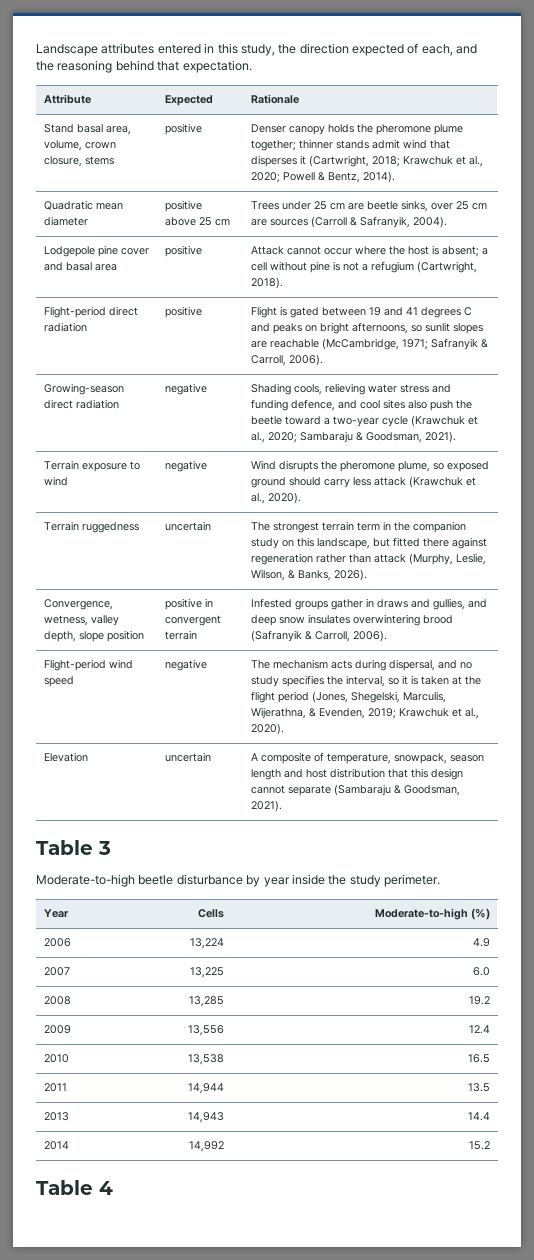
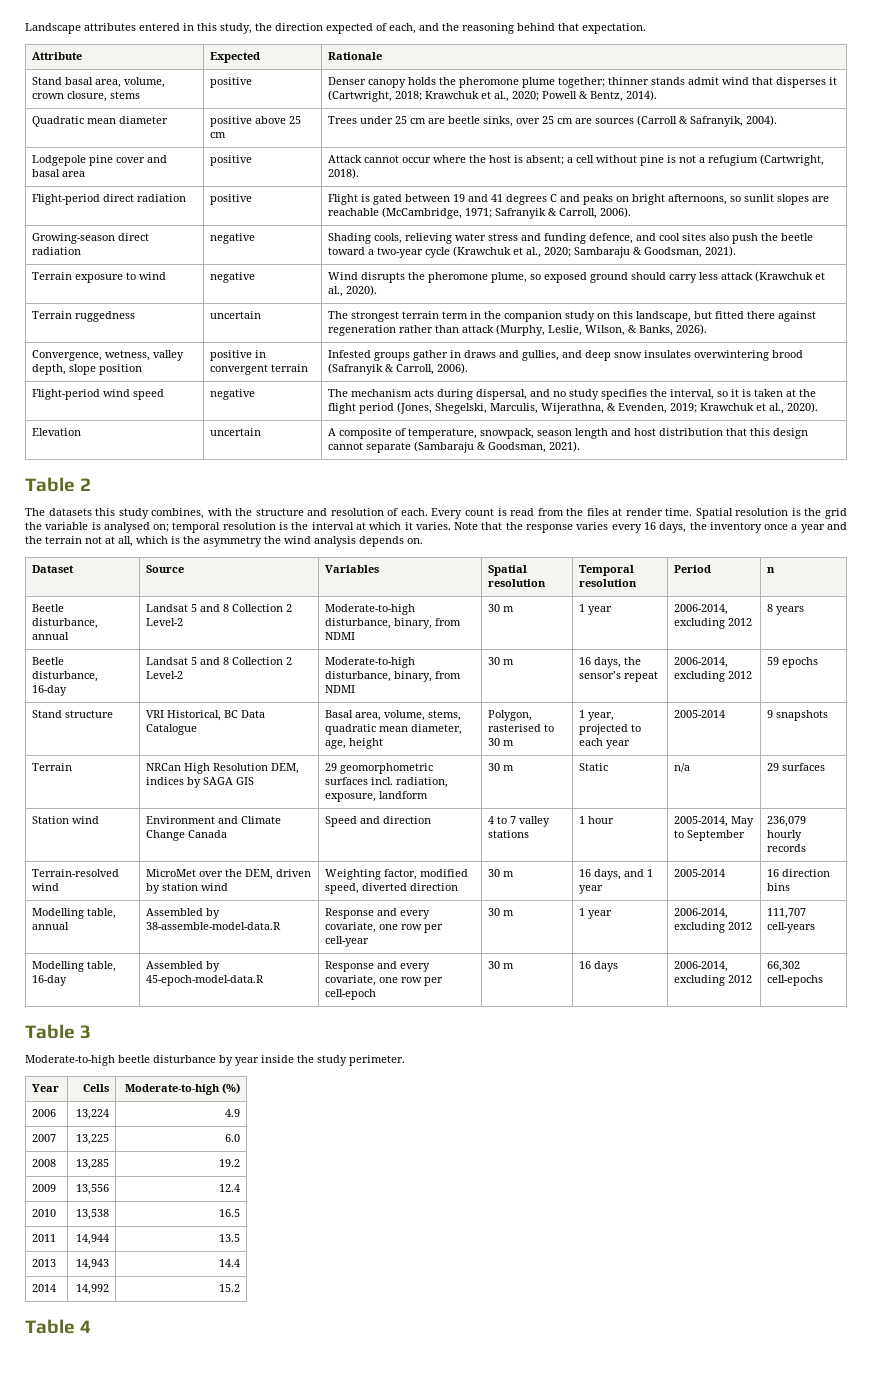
(283, 806) none -> [25,477,92,492] [25,508,848,519] [25,522,848,533] [25,536,423,547] [32,565,75,573] [146,565,185,573] [325,565,380,573] [488,565,528,576] [488,579,547,587] [579,565,635,576] [579,579,638,587] [674,565,712,573] [767,567,776,573] [32,604,65,612] [32,618,99,629] [32,632,70,640] [146,604,293,612] [146,618,184,626] [325,604,416,615] [325,618,462,629] [325,632,356,640] [488,604,515,612] [579,604,613,615] [674,604,729,615] [674,618,753,629] [767,604,805,615] [32,657,65,665] [32,671,99,682] [32,685,68,696] [146,657,293,665] [146,671,184,679] [325,657,416,668] [325,671,462,682] [325,685,356,693] [488,657,515,665] [579,657,642,668] [579,671,659,682] [674,657,729,668] [674,671,753,682] [767,657,819,668] [32,710,114,718] [146,710,266,721] [146,724,198,735] [325,710,462,721] [325,724,463,735] [325,738,384,749] [488,710,533,721] [488,724,555,732] [488,738,515,746] [579,710,615,721] [579,724,642,735] [579,738,631,749] [674,710,726,718] [767,710,829,721] [32,763,73,771] [146,763,300,774] [146,777,255,788] [325,763,434,774] [325,777,449,788] [325,791,429,802] [488,763,515,771] [579,763,609,771] [674,763,691,773] [767,763,826,771] [32,816,100,824] [146,816,282,824] [146,830,228,841] [325,816,432,827] [488,816,551,827] [488,830,530,838] [579,816,615,824] [674,816,755,827] [674,830,746,841] [767,816,807,827] [767,830,803,841] [767,844,807,852] [32,869,120,877] [32,883,60,891] [146,869,312,880] [146,883,229,894] [325,869,469,880] [325,883,459,894] [488,869,515,877] [579,869,654,880] [579,885,604,894] [674,869,726,877] [767,869,831,877] [767,883,791,891] [32,908,117,919] [32,922,70,930] [146,908,221,919] [146,922,282,930] [325,908,431,919] [325,922,444,933] [325,936,370,947] [488,908,515,916] [579,908,613,919] [674,908,729,919] [674,922,753,933] [767,908,807,919] [767,922,816,933] [32,961,117,972] [32,975,68,986] [146,961,221,972] [146,975,265,986] [325,961,431,972] [325,975,444,986] [325,989,377,1000] [488,961,515,969] [579,961,619,972] [674,961,729,972] [674,975,753,986] [767,961,801,972] [767,975,824,986] // Table 2 // The datasets this study combines, with the structure and resolution of each. Every count is read from the files at render time. Spatial resolution is the grid the variable is analysed on; temporal resolution is the interval at which it varies. Note that the response varies every 16 days, the inventory once a year and the terrain not at all, which is the asymmetry the wind analysis depends on. // Dataset | Source | Variables | Spatial resolution | Temporal resolution | Period | n // Beetle disturbance, annual | Landsat 5 and 8 Collection 2 Level-2 | Moderate-to-high disturbance, binary, from NDMI | 30 m | 1 year | 2006-2014, excluding 2012 | 8 years // Beetle disturbance, 16-day | Landsat 5 and 8 Collection 2 Level-2 | Moderate-to-high disturbance, binary, from NDMI | 30 m | 16 days, the sensor’s repeat | 2006-2014, excluding 2012 | 59 epochs // Stand structure | VRI Historical, BC Data Catalogue | Basal area, volume, stems, quadratic mean diameter, age, height | Polygon, rasterised to 30 m | 1 year, projected to each year | 2005-2014 | 9 snapshots // Terrain | NRCan High Resolution DEM, indices by SAGA GIS | 29 geomorphometric surfaces incl. radiation, exposure, landform | 30 m | Static | n/a | 29 surfaces // Station wind | Environment and Climate Change Canada | Speed and direction | 4 to 7 valley stations | 1 hour | 2005-2014, May to September | 236,079 hourly records // Terrain-resolved wind | MicroMet over the DEM, driven by station wind | Weighting factor, modified speed, diverted direction | 30 m | 16 days, and 1 year | 2005-2014 | 16 direction bins // Modelling table, annual | Assembled by 38-assemble-model-data.R | Response and every covariate, one row per cell-year | 30 m | 1 year | 2006-2014, excluding 2012 | 111,707 cell-years // Modelling table, 16-day | Assembled by 45-epoch-model-data.R | Response and every covariate, one row per cell-epoch | 30 m | 16 days | 2006-2014, excluding 2012 | 66,302 cell-epochs

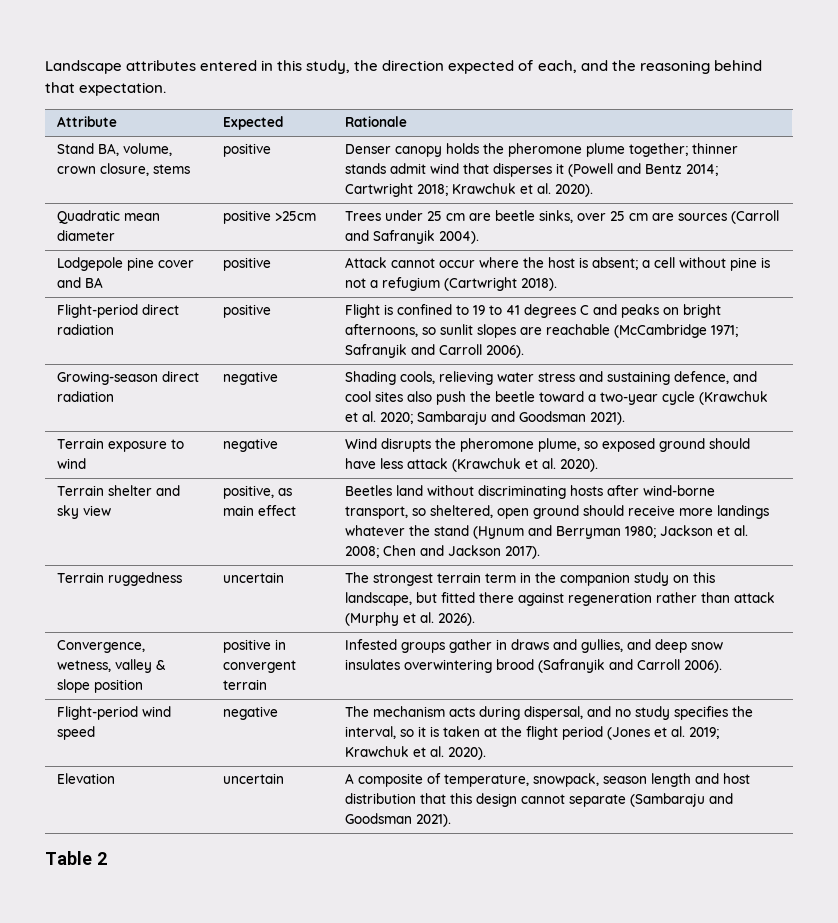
[65,77,122,88] basal area, -> [97,143,119,156] BA,
[328,90,658,102] (Cartwright, 2018; Krawchuk et al., 2020; Powell & Bentz, 2014). -> [567,163,718,177] [344,183,593,197] (Powell and Bentz 2014; Cartwright 2018; Krawchuk et al. 2020).
[255,116,302,124] [210,132,227,138] above 25 cm -> [274,211,316,221] >25cm
[679,116,744,127] & Safranyik, -> [344,230,435,244] and Safranyik
[32,169,86,177] basal area -> [84,277,103,288] BA
[760,154,825,166] (Cartwright, -> [443,277,517,291] (Cartwright
[373,194,489,205] gated between 19 and -> [396,304,502,315] confined to 19 to
[382,207,463,219] (McCambridge, -> [613,324,707,338] (McCambridge
[548,208,598,219] & Carroll, -> [410,344,482,355] and Carroll
[544,233,587,244] funding -> [606,371,670,385] sustaining
[526,247,542,258] al., -> [361,411,376,422] al.
[633,247,703,258] & Goodsman, -> [490,411,586,422] and Goodsman
[669,274,698,283] carry -> [344,458,376,469] have
[328,285,378,297] al., 2020). -> [541,458,598,472] [56,485,180,496] [56,505,111,519] [222,485,292,499] [222,505,296,516] [344,485,715,499] [344,505,769,519] [344,525,748,539] [344,545,540,559] al. 2020). // Terrain shelter and sky view | positive, as main effect | Beetles land without discriminating hosts after wind-borne transport, so sheltered, open ground should receive more landings whatever the stand (Hynum and Berryman 1980; Jackson et al. 2008; Chen and Jackson 2017).
[496,324,674,336] (Murphy, Leslie, Wilson, & Banks, -> [344,612,434,626] (Murphy et al.
[32,364,67,375] depth, -> [155,660,166,670] &
[385,364,435,375] & Carroll, -> [608,659,680,670] and Carroll
[397,402,668,414] (Jones, Shegelski, Marculis, Wijerathna, & Evenden, -> [606,726,685,740] (Jones et al.
[769,403,785,414] al., -> [429,746,444,757] al.
[477,442,547,453] & Goodsman, -> [708,793,733,804] [344,813,412,824] and Goodsman
[25,508,848,519] [25,522,848,533] [25,536,423,547] [32,565,75,573] [146,565,185,573] [325,565,380,573] [488,565,528,576] [488,579,547,587] [579,565,635,576] [579,579,638,587] [674,565,712,573] [767,567,776,573] [32,604,65,612] [32,618,99,629] [32,632,70,640] [146,604,293,612] [146,618,184,626] [325,604,416,615] [325,618,462,629] [325,632,356,640] [488,604,515,612] [579,604,613,615] [674,604,729,615] [674,618,753,629] [767,604,805,615] [32,657,65,665] [32,671,99,682] [32,685,68,696] [146,657,293,665] [146,671,184,679] [325,657,416,668] [325,671,462,682] [325,685,356,693] [488,657,515,665] [579,657,642,668] [579,671,659,682] [674,657,729,668] [674,671,753,682] [767,657,819,668] [32,710,114,718] [146,710,266,721] [146,724,198,735] [325,710,462,721] [325,724,463,735] [325,738,384,749] [488,710,533,721] [488,724,555,732] [488,738,515,746] [579,710,615,721] [579,724,642,735] [579,738,631,749] [674,710,726,718] [767,710,829,721] [32,763,73,771] [146,763,300,774] [146,777,255,788] [325,763,434,774] [325,777,449,788] [325,791,429,802] [488,763,515,771] [579,763,609,771] [674,763,691,773] [767,763,826,771] [32,816,100,824] [146,816,282,824] [146,830,228,841] [325,816,432,827] [488,816,551,827] [488,830,530,838] [579,816,615,824] [674,816,755,827] [674,830,746,841] [767,816,807,827] [767,830,803,841] [767,844,807,852] [32,869,120,877] [32,883,60,891] [146,869,312,880] [146,883,229,894] [325,869,469,880] [325,883,459,894] [488,869,515,877] [579,869,654,880] [579,885,604,894] [674,869,726,877] [767,869,831,877] [767,883,791,891] [32,908,117,919] [32,922,70,930] [146,908,221,919] [146,922,282,930] [325,908,431,919] [325,922,444,933] [325,936,370,947] [488,908,515,916] [579,908,613,919] [674,908,729,919] [674,922,753,933] [767,908,807,919] [767,922,816,933] [32,961,117,972] [32,975,68,986] [146,961,221,972] [146,975,265,986] [325,961,431,972] [325,975,444,986] [325,989,377,1000] [488,961,515,969] [579,961,619,972] [674,961,729,972] [674,975,753,986] [767,961,801,972] [767,975,824,986] [25,1024,92,1039] [25,1055,405,1066] [32,1084,60,1092] [82,1084,109,1092] [124,1083,240,1095] [32,1109,57,1117] [75,1109,109,1120] [224,1109,240,1117] [32,1134,57,1142] [75,1134,109,1145] [224,1134,240,1142] [32,1159,57,1167] [75,1159,109,1170] [218,1159,240,1167] [32,1184,57,1192] [75,1184,109,1195] [218,1184,240,1192] [32,1209,57,1217] [75,1209,109,1220] [218,1209,240,1217] [32,1234,57,1242] [75,1234,109,1245] [218,1234,240,1242] [32,1259,57,1267] [75,1259,109,1270] [218,1259,240,1267] [32,1284,57,1292] [75,1284,109,1295] [218,1284,240,1292] [25,1319,92,1334] // The datasets this study combines, with the structure and resolution of each. Every count is read from the files at render time. Spatial resolution is the grid the variable is analysed on; temporal resolution is the interval at which it varies. Note that the response varies every 16 days, the inventory once a year and the terrain not at all, which is the asymmetry the wind analysis depends on. // Dataset | Source | Variables | Spatial resolution | Temporal resolution | Period | n // Beetle disturbance, annual | Landsat 5 and 8 Collection 2 Level-2 | Moderate-to-high disturbance, binary, from NDMI | 30 m | 1 year | 2006-2014, excluding 2012 | 8 years // Beetle disturbance, 16-day | Landsat 5 and 8 Collection 2 Level-2 | Moderate-to-high disturbance, binary, from NDMI | 30 m | 16 days, the sensor’s repeat | 2006-2014, excluding 2012 | 59 epochs // Stand structure | VRI Historical, BC Data Catalogue | Basal area, volume, stems, quadratic mean diameter, age, height | Polygon, rasterised to 30 m | 1 year, projected to each year | 2005-2014 | 9 snapshots // Terrain | NRCan High Resolution DEM, indices by SAGA GIS | 29 geomorphometric surfaces incl. radiation, exposure, landform | 30 m | Static | n/a | 29 surfaces // Station wind | Environment and Climate Change Canada | Speed and direction | 4 to 7 valley stations | 1 hour | 2005-2014, May to September | 236,079 hourly records // Terrain-resolved wind | MicroMet over the DEM, driven by station wind | Weighting factor, modified speed, diverted direction | 30 m | 16 days, and 1 year | 2005-2014 | 16 direction bins // Modelling table, annual | Assembled by 38-assemble-model-data.R | Response and every covariate, one row per cell-year | 30 m | 1 year | 2006-2014, excluding 2012 | 111,707 cell-years // Modelling table, 16-day | Assembled by 45-epoch-model-data.R | Response and every covariate, one row per cell-epoch | 30 m | 16 days | 2006-2014, excluding 2012 | 66,302 cell-epochs // Table 3 // Moderate-to-high beetle disturbance by year inside the study perimeter. // Year | Cells | Moderate-to-high (%) // 2006 | 13,224 | 4.9 // 2007 | 13,225 | 6.0 // 2008 | 13,285 | 19.2 // 2009 | 13,556 | 12.4 // 2010 | 13,538 | 16.5 // 2011 | 14,944 | 13.5 // 2013 | 14,943 | 14.4 // 2014 | 14,992 | 15.2 // Table 4 -> (107, 858) none

